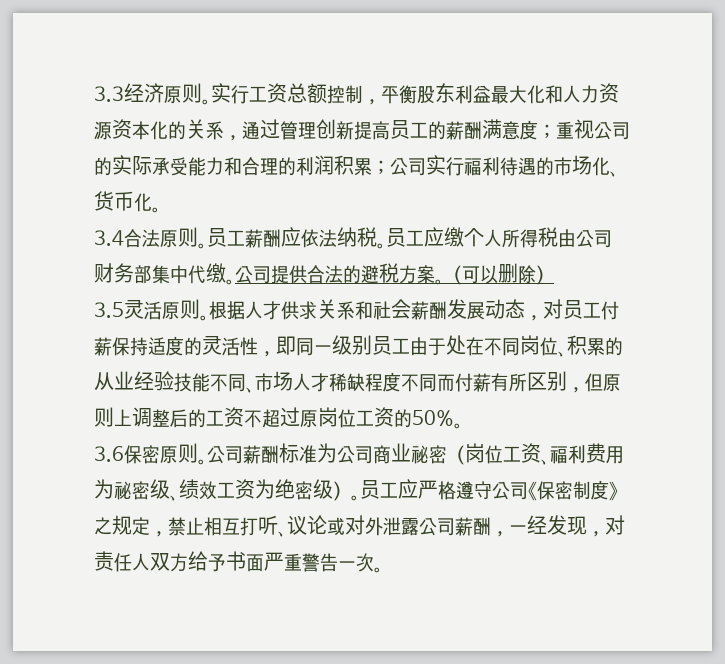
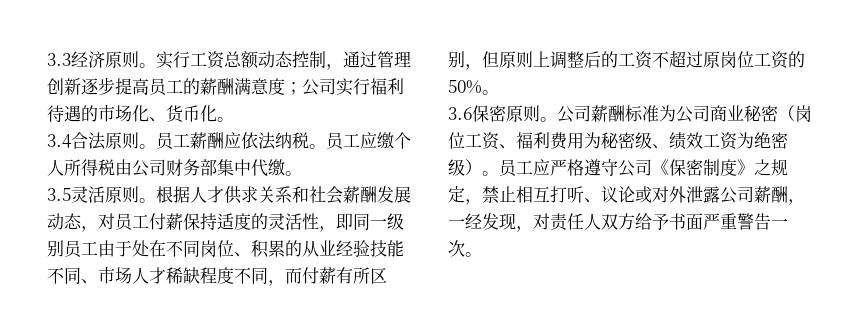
[327,83,619,105] [94,119,224,140] 控制，平衡股东利益最大化和人力资源资本化的关系 -> [258,51,326,68] 动态控制
(354, 130) none -> [81,77,115,95] 逐步
[556,119,630,140] [94,155,390,176] 重视公司的实际承受能力和合理的利润积累； -> (302, 88) none
[235,263,554,285] 公司提供合法的避税方案。（可以删除） -> (302, 173) none
(437, 383) none -> [268,280,285,286] ，

